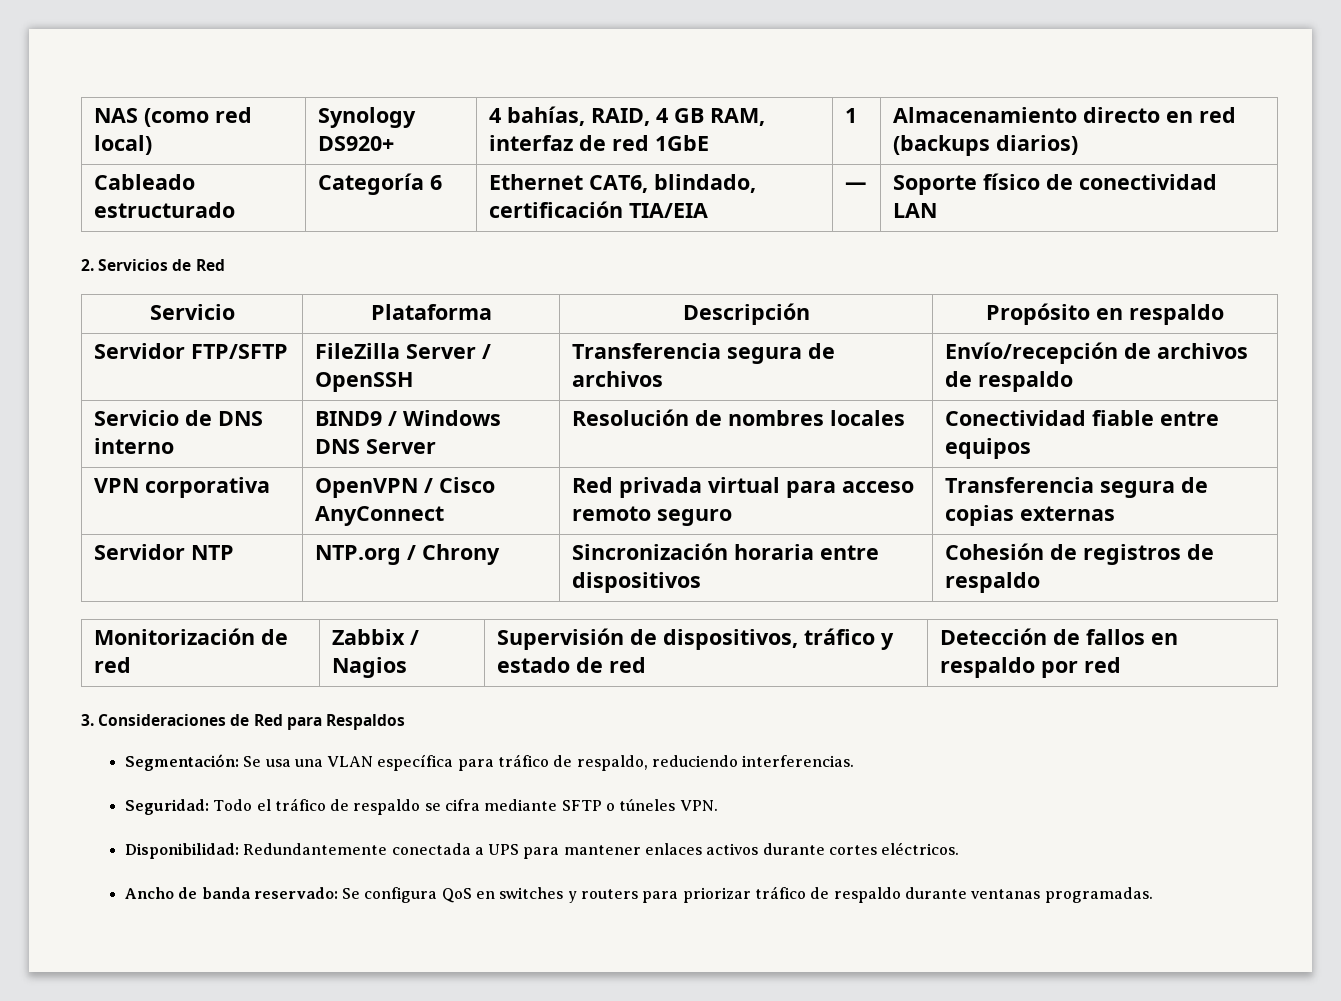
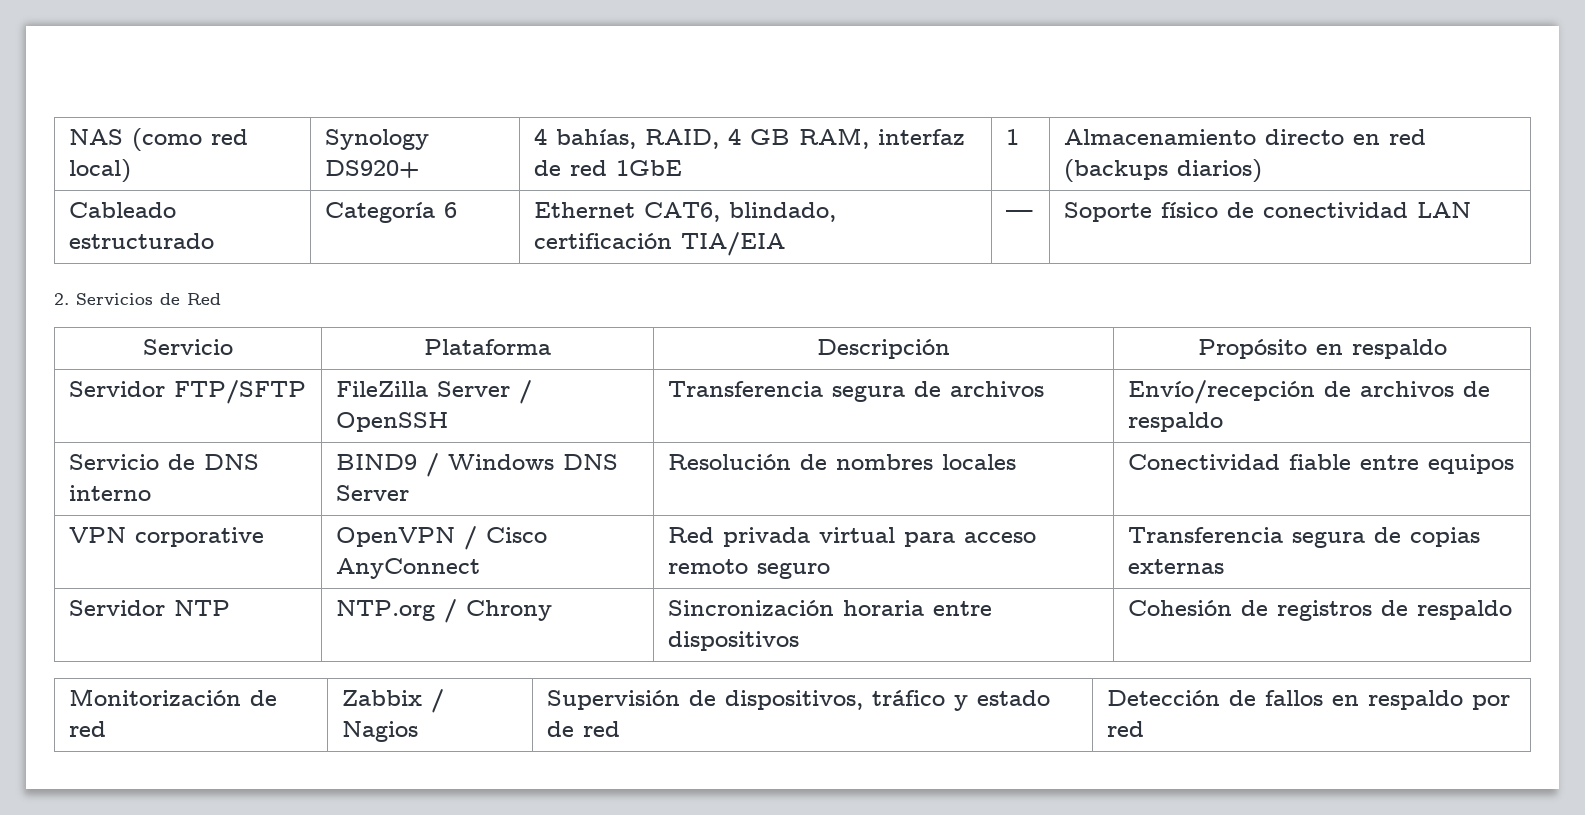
[144,477,270,498] corporativa -> [135,527,265,547] corporative
[81,714,405,730] [124,754,855,771] [124,798,718,815] [124,842,960,859] [124,886,1153,903] // 3. Consideraciones de Red para Respaldos // Segmentación: Se usa una VLAN específica para tráfico de respaldo, reduciendo interferencias. // Seguridad: Todo el tráfico de respaldo se cifra mediante SFTP o túneles VPN. // Disponibilidad: Redundantemente conectada a UPS para mantener enlaces activos durante cortes eléctricos. // Ancho de banda reservado: Se configura QoS en switches y routers para priorizar tráfico de respaldo durante ventanas programadas. -> (1145, 729) none

